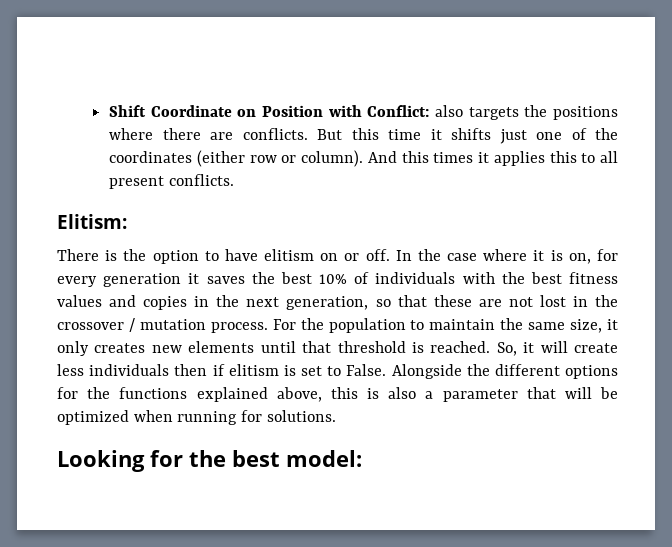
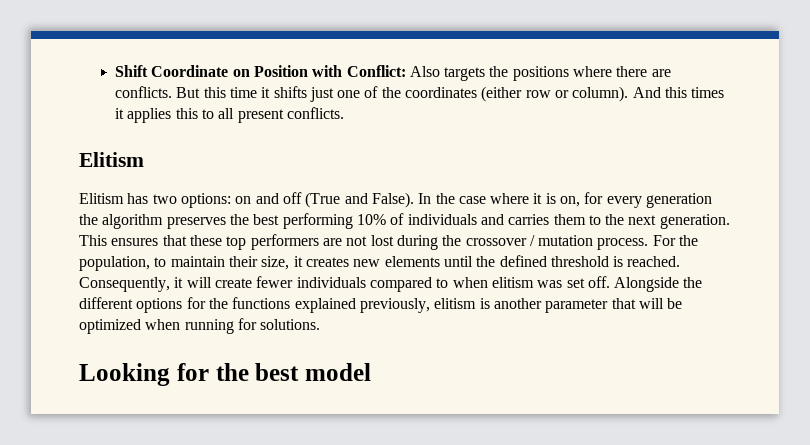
[435,105,464,117] also -> [409,66,440,77] Also
[57,214,127,229] [57,249,390,264] Elitism: // There is the option to have elitism on or off. -> [79,152,144,167] [79,192,414,208] Elitism // Elitism has two options: on and off (True and False).
[188,272,312,284] it saves the best -> [79,213,353,229] the algorithm preserves the best performing
[462,272,618,284] [57,295,472,310] with the best fitness values and copies in the next generation, so that these -> [480,214,730,229] [79,234,319,250] and carries them to the next generation. This ensures that these top performers
[572,296,588,307] in -> [396,235,438,250] during
[328,318,406,333] population -> [79,256,150,271] population,
[500,318,566,330] the same -> [228,256,258,267] their
[57,341,89,356] only -> (303, 261) none
[302,341,332,353] that -> [476,255,547,267] the defined
[496,342,517,356] So, -> [79,277,170,292] Consequently,
[57,364,387,376] less individuals then if elitism is set to False. -> [256,276,610,292] fewer individuals compared to when elitism was set off.
[276,387,434,402] above, this is also a -> [359,298,542,313] previously, elitism is another
[286,450,362,467] model: -> [305,363,371,381] model

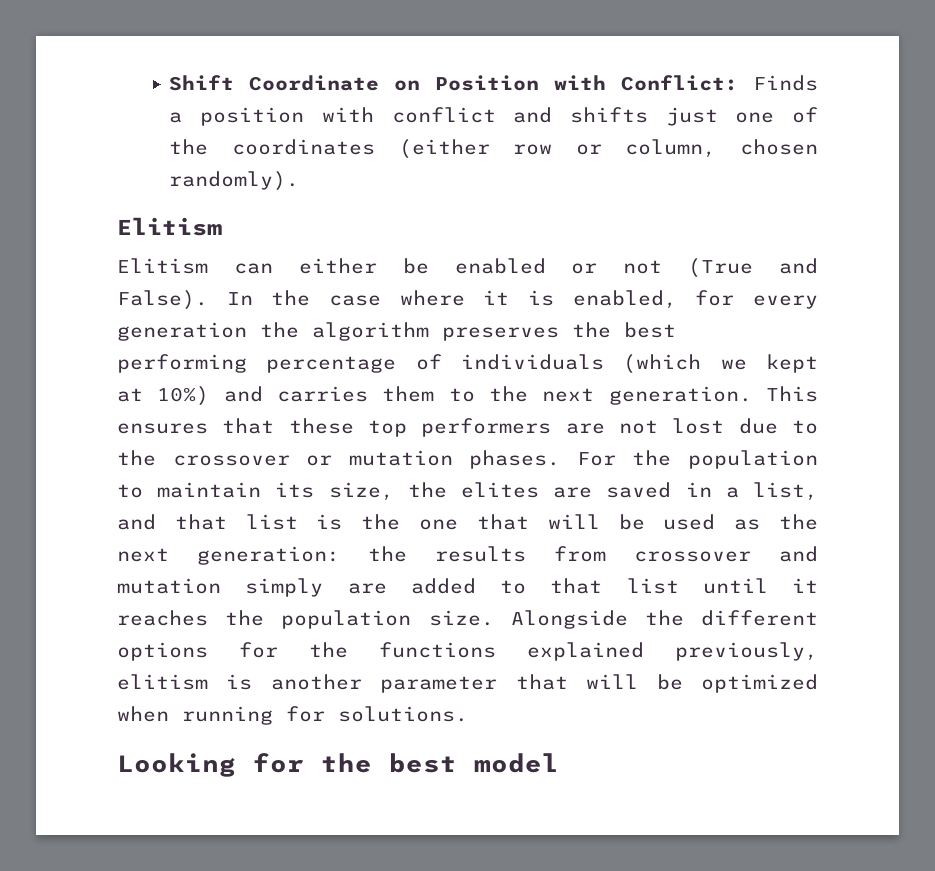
[409,66,671,81] [114,86,271,98] Also targets the positions where there are conflicts. But this time it -> [753,75,819,91] [169,107,553,126] Finds a position with conflict and
[572,86,725,102] [114,107,344,123] [79,152,144,167] [79,192,302,208] column). And this times it applies this to all present conflicts. // Elitism // Elitism has two options: on and off -> [625,139,818,158] [169,171,300,191] [117,217,222,236] [117,258,663,274] column, chosen randomly). // Elitism // Elitism can either be enabled or not
[560,196,581,207] on, -> [572,290,677,309] enabled,
[356,214,386,225] 10% -> [266,356,397,373] percentage
(477, 219) none -> [623,354,818,374] [117,386,210,406] (which we kept at 10%)
[396,235,649,250] during the crossover / mutation process. -> [738,418,819,434] [117,450,561,469] due to the crossover or mutation phases.
[79,256,150,271] population, -> [688,450,818,469] population
[228,255,681,270] [79,276,610,292] their size, it creates new elements until the defined threshold is reached. Consequently, it will create fewer individuals compared to when elitism was set off. -> [275,482,818,501] [117,514,819,530] [117,546,818,565] [117,578,818,597] [117,610,494,629] its size, the elites are saved in a list, and that list is the one that will be used as the next generation: the results from crossover and mutation simply are added to that list until it reaches the population size.

